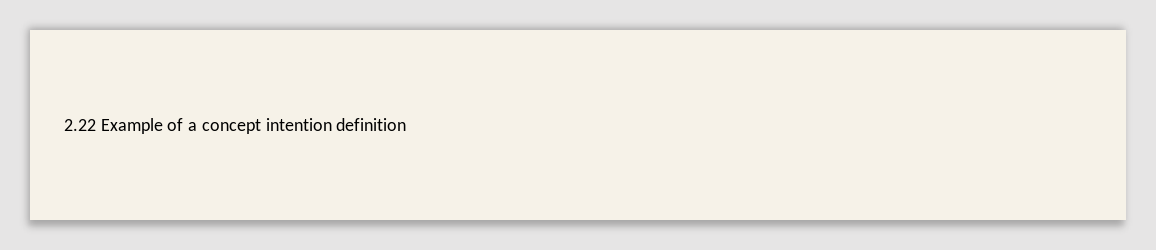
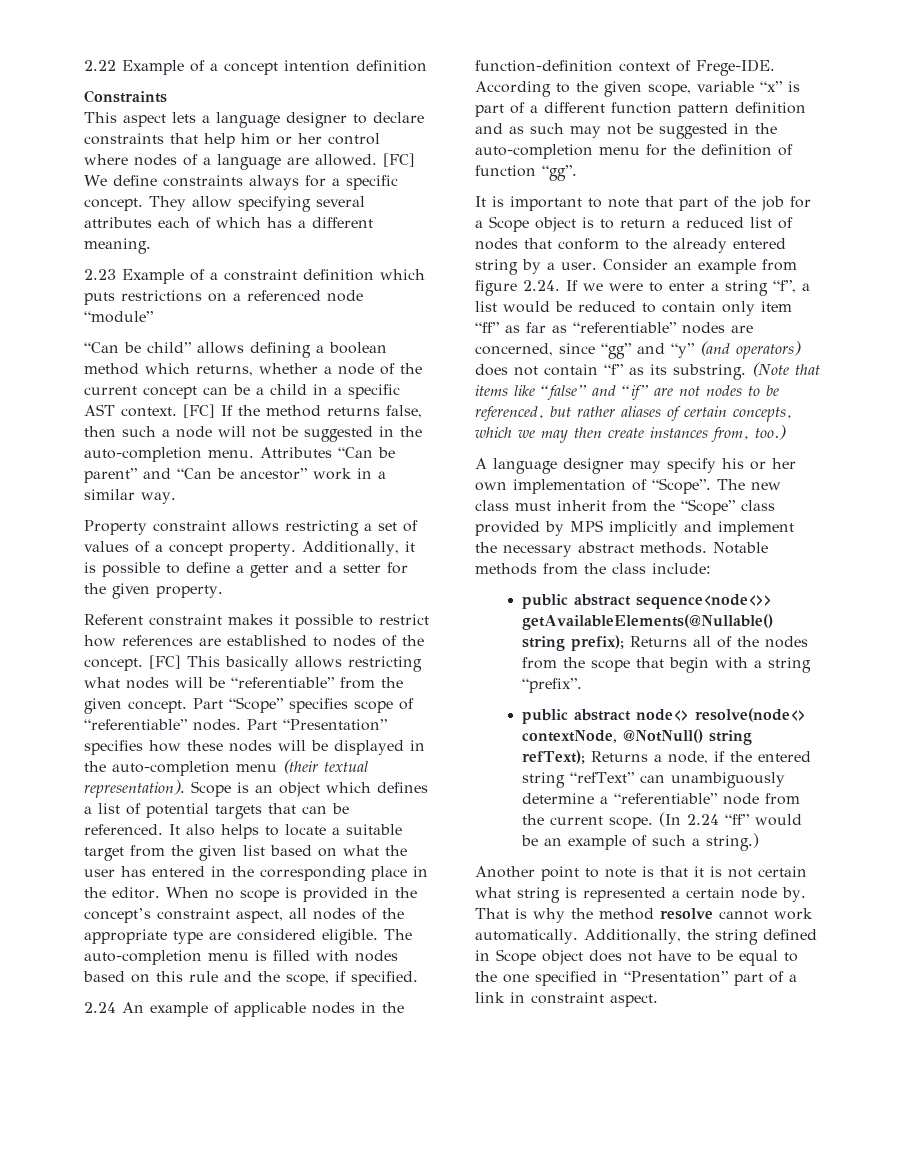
(407, 124) none -> [84,90,167,103] [84,112,424,128] [84,133,380,148] [84,153,415,170] [84,175,398,190] [84,196,365,212] [84,217,373,229] [84,238,151,254] [84,269,425,284] [84,290,363,305] [84,311,153,323] [84,342,387,358] [84,363,422,376] [84,384,400,399] [84,404,422,418] [84,426,422,442] [84,447,395,462] [84,468,386,483] [84,489,176,504] [84,520,418,536] [84,541,415,556] [84,562,408,578] [84,583,223,599] [84,614,429,629] [84,635,424,647] [84,655,422,672] [84,677,403,689] [84,697,414,714] [84,719,387,731] [84,740,425,755] [84,759,368,776] [84,780,428,798] [84,803,349,819] [84,824,402,839] [84,845,407,861] [84,866,428,882] [84,887,417,902] [84,908,404,923] [84,929,412,945] [84,950,398,965] [83,971,418,986] [84,1002,404,1017] [475,59,775,76] [475,81,800,97] [475,102,806,117] [475,123,777,139] [475,144,793,159] [475,165,577,181] [475,196,811,211] [475,216,793,232] [475,238,786,253] [475,259,797,275] [475,280,810,296] [475,301,792,316] [475,322,753,334] [475,341,801,359] [475,362,820,380] [475,385,779,400] [475,406,792,422] [475,425,786,443] [475,458,796,474] [475,478,781,494] [475,499,775,515] [475,520,794,536] [475,542,768,557] [475,563,711,575] [522,594,773,609] [522,614,774,630] [522,635,809,651] [522,657,812,673] [522,678,583,693] [522,708,807,724] [522,729,753,745] [522,750,812,764] [522,772,786,788] [522,793,801,805] [522,812,803,829] [521,833,760,851] [475,866,807,881] [475,887,806,903] [475,908,813,923] [475,929,817,945] [475,949,798,966] [475,971,797,986] [475,992,658,1007] // Constraints // This aspect lets a language designer to declare constraints that help him or her control where nodes of a language are allowed. [FC] We define constraints always for a specific concept. They allow specifying several attributes each of which has a different meaning. // 2.23 Example of a constraint definition which puts restrictions on a referenced node “module” // “Can be child” allows defining a boolean method which returns, whether a node of the current concept can be a child in a specific AST context. [FC] If the method returns false, then such a node will not be suggested in the auto-completion menu. Attributes “Can be parent” and “Can be ancestor” work in a similar way. // Property constraint allows restricting a set of values of a concept property. Additionally, it is possible to define a getter and a setter for the given property. // Referent constraint makes it possible to restrict how references are established to nodes of the concept. [FC] This basically allows restricting what nodes will be “referentiable” from the given concept. Part “Scope” specifies scope of “referentiable” nodes. Part “Presentation” specifies how these nodes will be displayed in the auto-completion menu (their textual representation). Scope is an object which defines a list of potential targets that can be referenced. It also helps to locate a suitable target from the given list based on what the user has entered in the corresponding place in the editor. When no scope is provided in the concept’s constraint aspect, all nodes of the appropriate type are considered eligible. The auto-completion menu is filled with nodes based on this rule and the scope, if specified. // 2.24 An example of applicable nodes in the function-definition context of Frege-IDE. According to the given scope, variable “x” is part of a different function pattern definition and as such may not be suggested in the auto-completion menu for the definition of function “gg”. // It is important to note that part of the job for a Scope object is to return a reduced list of nodes that conform to the already entered string by a user. Consider an example from figure 2.24. If we were to enter a string “f”, a list would be reduced to contain only item “ff” as far as “referentiable” nodes are concerned, since “gg” and “y” (and operators) does not contain “f” as its substring. (Note that items like “false” and “if” are not nodes to be referenced, but rather aliases of certain concepts, which we may then create instances from, too.) // A language designer may specify his or her own implementation of “Scope”. The new class must inherit from the “Scope” class provided by MPS implicitly and implement the necessary abstract methods. Notable methods from the class include: // public abstract sequence<node<>> getAvailableElements(@Nullable() string prefix); Returns all of the nodes from the scope that begin with a string “prefix”. // public abstract node<> resolve(node<> contextNode, @NotNull() string refText); Returns a node, if the entered string “refText” can unambiguously determine a “referentiable” node from the current scope. (In 2.24 “ff” would be an example of such a string.) // Another point to note is that it is not certain what string is represented a certain node by. That is why the method resolve cannot work automatically. Additionally, the string defined in Scope object does not have to be equal to the one specified in “Presentation” part of a link in constraint aspect.

